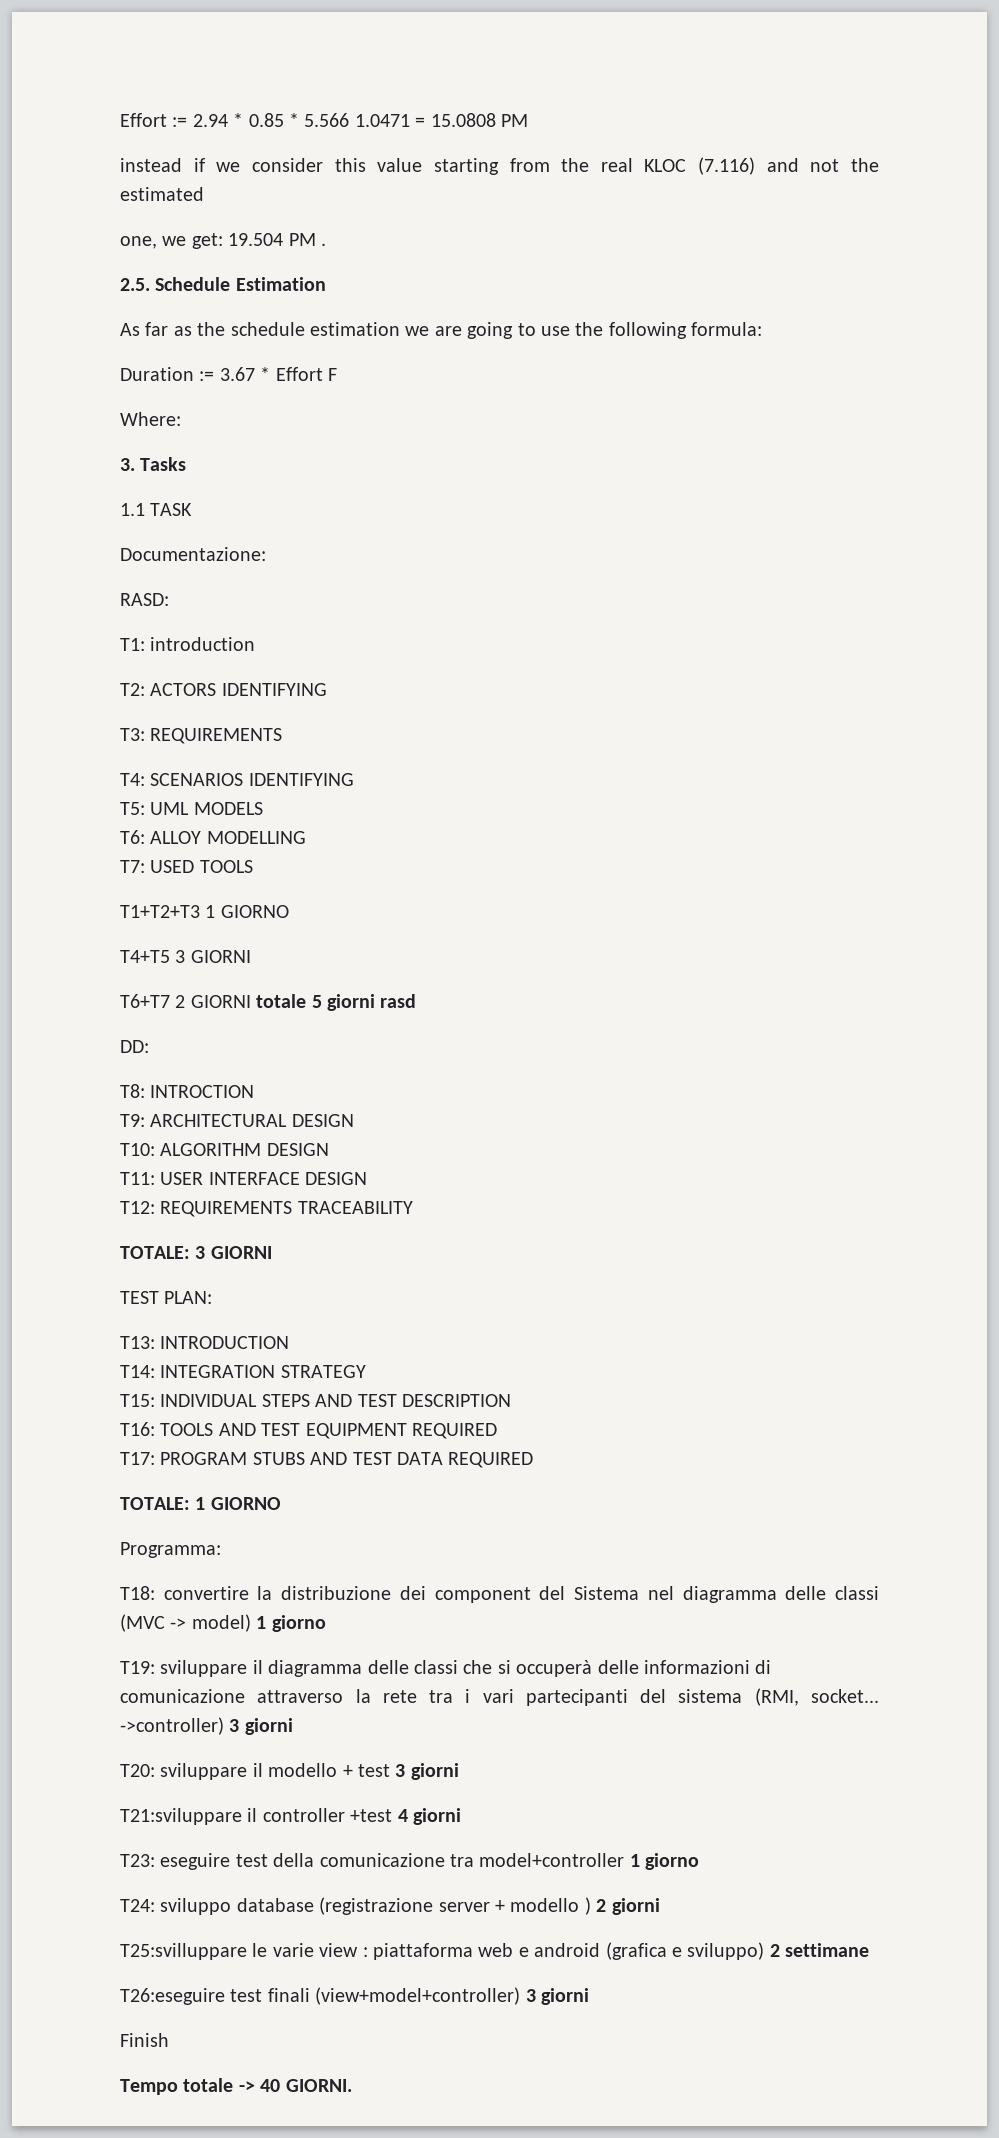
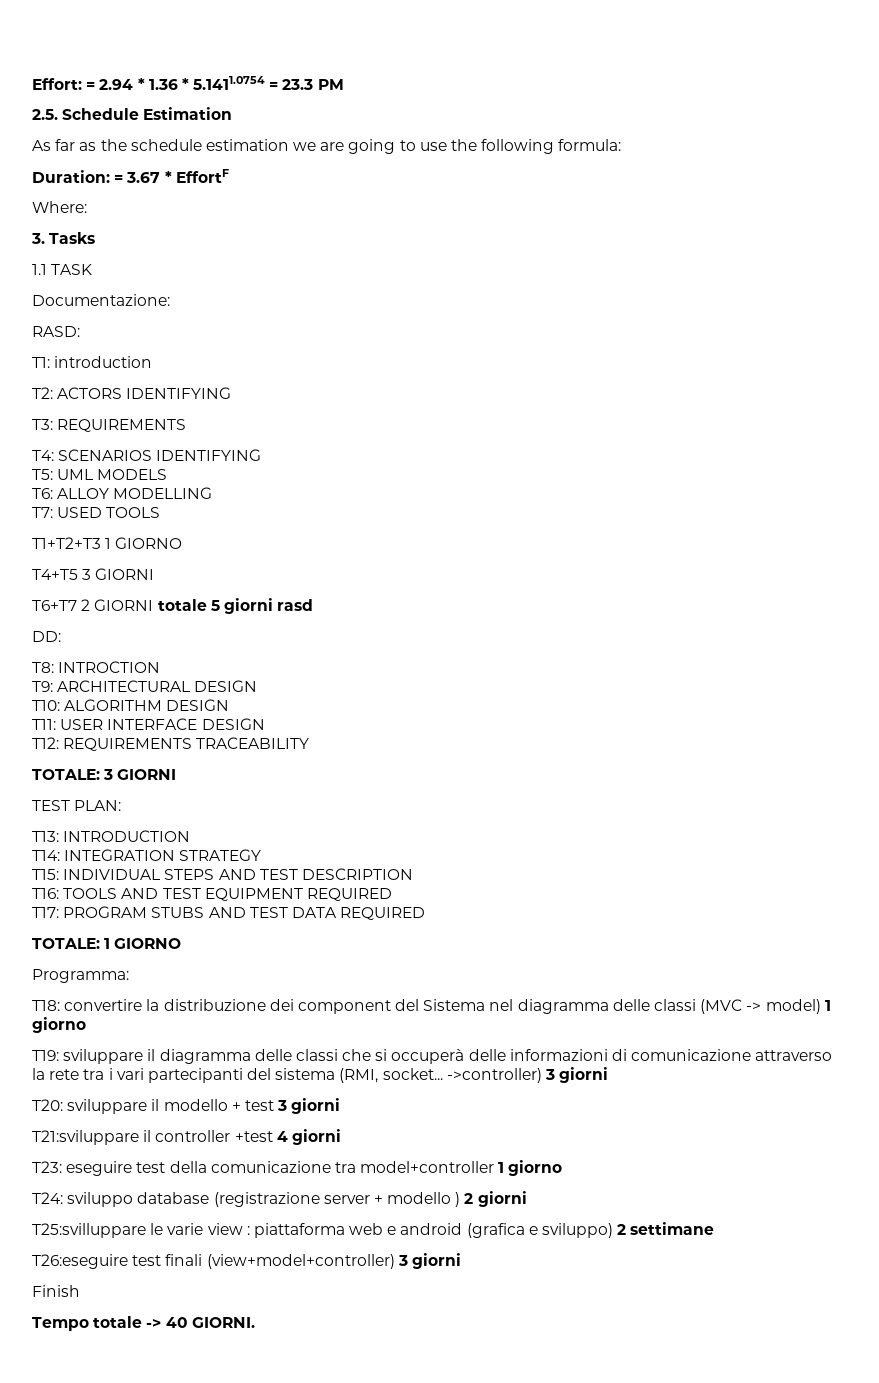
[120,113,528,127] [120,157,879,175] [120,187,204,201] [120,233,326,249] Effort := 2.94 * 0.85 * 5.566 1.0471 = 15.0808 PM // instead if we consider this value starting from the real KLOC (7.116) and not the estimated // one, we get: 19.504 PM . -> [32,76,344,90] Effort: = 2.94 * 1.36 * 5.1411.0754 = 23.3 PM
[120,367,337,381] Duration := 3.67 * Effort F -> [32,169,229,183] Duration: = 3.67 * EffortF

